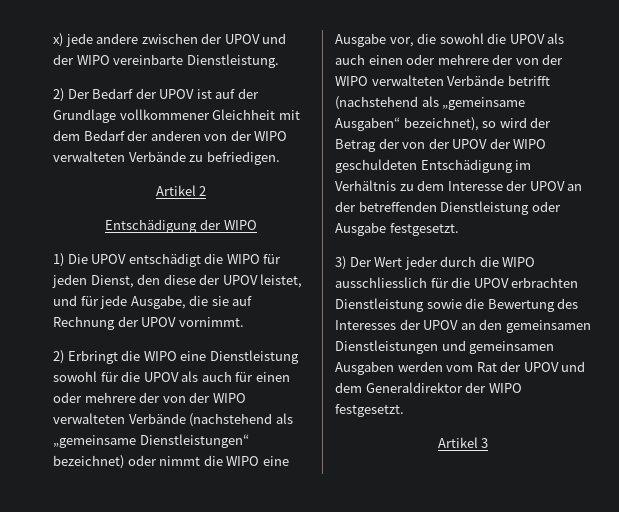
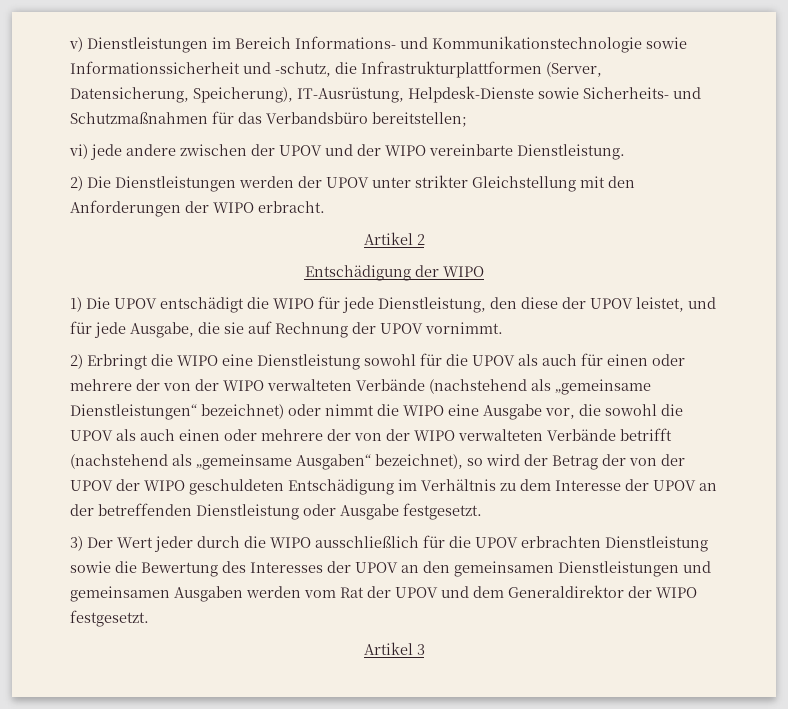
[53,33,63,47] x) -> [69,36,687,53] [70,61,602,78] [70,86,701,103] [70,111,467,127] [69,144,88,159] v) Dienstleistungen im Bereich Informations- und Kommunikationstechnologie sowie Informationssicherheit und -schutz, die Infrastrukturplattformen (Server, Datensicherung, Speicherung), IT-Ausrüstung, Helpdesk-Dienste sowie Sicherheits- und Schutzmaßnahmen für das Verbandsbüro bereitstellen; // vi)
[67,88,259,99] [53,109,300,123] [53,130,288,141] [53,151,280,165] Der Bedarf der UPOV ist auf der Grundlage vollkommener Gleichheit mit dem Bedarf der anderen von der WIPO verwalteten Verbände zu befriedigen. -> [87,175,635,192] [70,200,325,217] Die Dienstleistungen werden der UPOV unter strikter Gleichstellung mit den Anforderungen der WIPO erbracht.
[52,274,134,288] jeden Dienst, -> [342,297,486,313] jede Dienstleistung,
[335,277,427,288] ausschliesslich -> [315,536,419,548] ausschließlich

